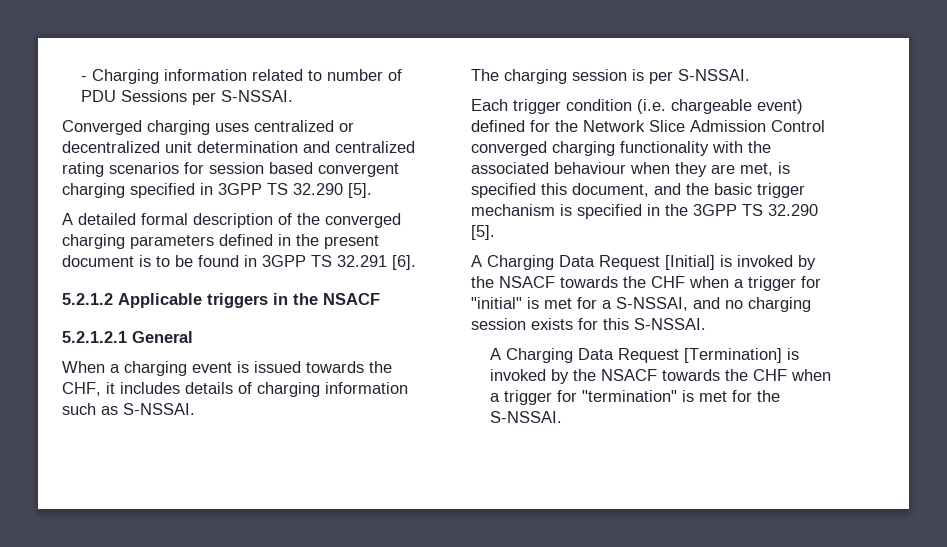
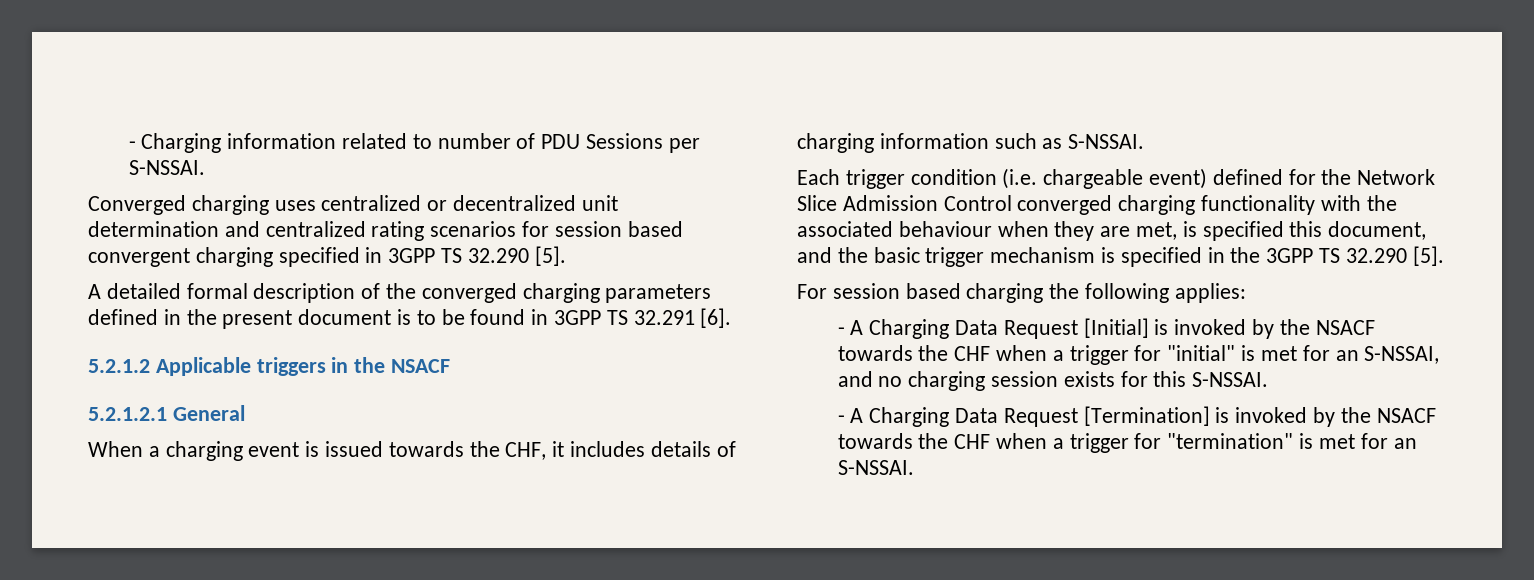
[471,69,750,84] // The charging session is per S-NSSAI. -> (1145, 141) none
(495, 232) none -> [797,283,1246,303] [837,327,845,335] For session based charging the following applies: // -
[602,300,612,309] a -> [1335,350,1359,361] an
(706, 324) none -> [837,415,845,423] -
[756,390,780,402] the -> [1393,438,1417,449] an

